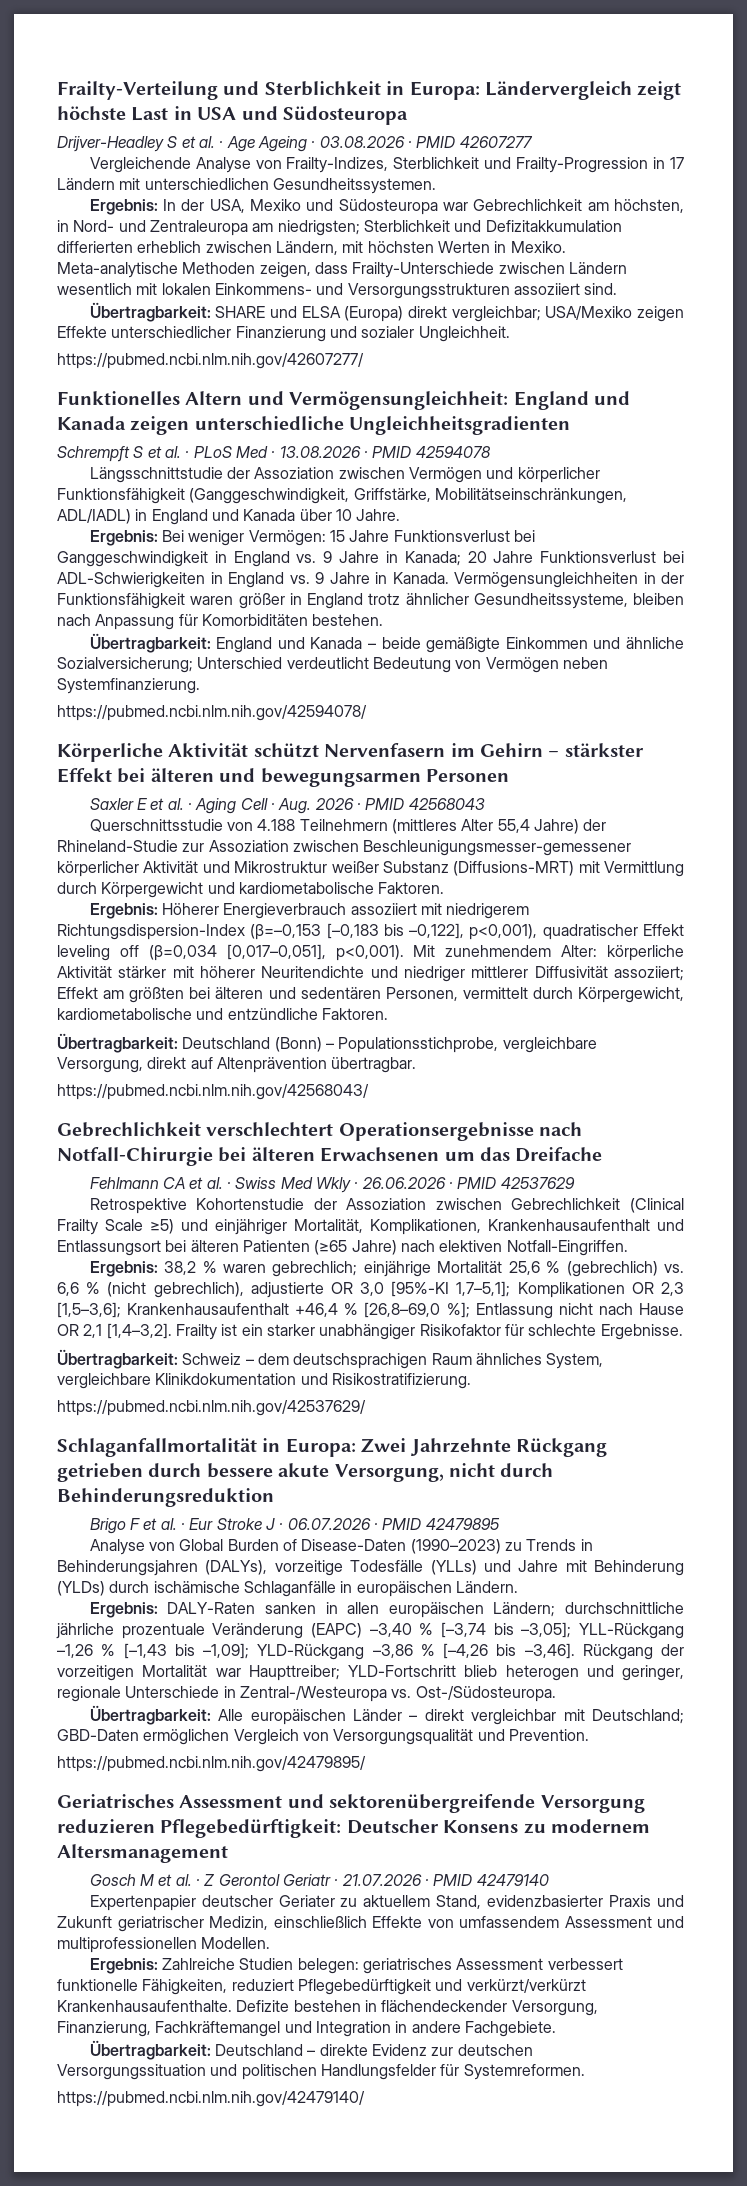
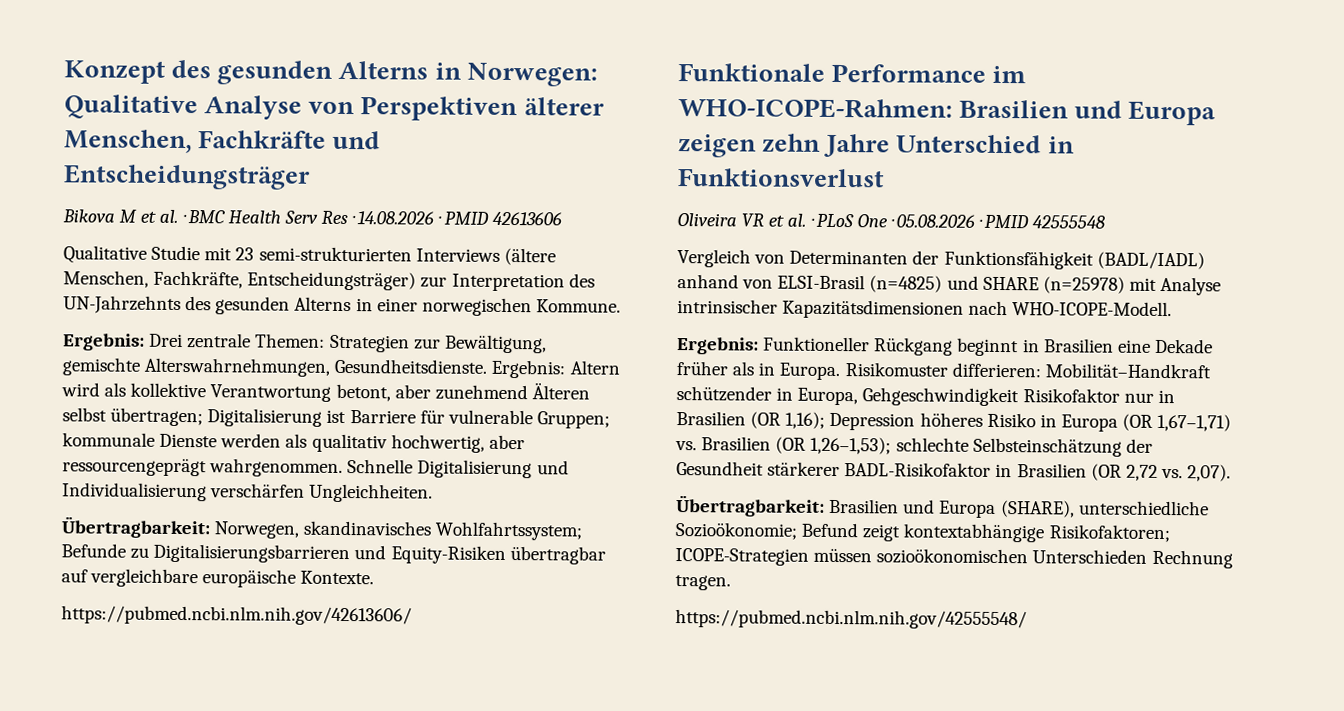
[57,81,682,100] [57,106,408,125] [57,136,533,152] [89,157,684,173] [57,178,436,194] [89,199,685,215] [57,220,622,236] [57,241,566,255] [57,262,627,278] [57,283,618,299] [89,302,684,322] [57,326,510,342] [57,353,364,369] [57,391,630,410] [57,416,571,435] [57,446,491,462] [89,467,600,483] [57,488,627,504] [57,509,401,525] [89,530,535,546] [57,551,684,567] [57,572,684,588] [57,593,684,609] [57,614,384,630] [89,633,684,653] [57,657,608,673] [57,678,200,694] [57,705,367,721] [57,743,644,762] [57,768,509,787] [89,798,485,814] [89,819,607,834] [57,840,632,856] [57,861,684,877] [57,882,445,898] [89,903,530,919] [57,923,684,940] [57,944,684,961] [57,966,684,982] [57,987,685,1003] [57,1008,388,1020] [57,1033,597,1053] [57,1057,417,1073] [57,1084,369,1100] [57,1122,583,1141] [57,1147,603,1166] [89,1177,575,1193] [89,1198,685,1214] [57,1219,684,1235] [57,1240,628,1256] [89,1261,685,1277] [57,1281,684,1298] [57,1302,684,1319] [57,1323,683,1340] [57,1349,604,1369] [57,1373,471,1389] [57,1400,366,1416] [57,1438,607,1457] [57,1463,554,1482] [57,1488,274,1507] [89,1518,500,1534] [89,1539,593,1555] [57,1560,684,1576] [57,1581,518,1597] [89,1602,684,1618] [56,1622,685,1639] [57,1643,684,1660] [57,1665,684,1681] [57,1686,556,1702] [89,1705,684,1725] [57,1729,589,1745] [57,1756,366,1772] [57,1794,645,1813] [57,1819,650,1838] [57,1844,228,1863] [89,1874,549,1886] [89,1895,684,1911] [57,1916,684,1932] [57,1937,271,1953] [89,1958,623,1974] [57,1979,586,1995] [57,2000,598,2016] [57,2021,556,2037] [89,2040,533,2060] [57,2064,585,2080] [57,2091,365,2107] Frailty-Verteilung und Sterblichkeit in Europa: Ländervergleich zeigt höchste Last in USA und Südosteuropa // Drijver-Headley S et al. · Age Ageing · 03.08.2026 · PMID 42607277 // Vergleichende Analyse von Frailty-Indizes, Sterblichkeit und Frailty-Progression in 17 Ländern mit unterschiedlichen Gesundheitssystemen. // Ergebnis: In der USA, Mexiko und Südosteuropa war Gebrechlichkeit am höchsten, in Nord- und Zentraleuropa am niedrigsten; Sterblichkeit und Defizitakkumulation differierten erheblich zwischen Ländern, mit höchsten Werten in Mexiko. Meta-analytische Methoden zeigen, dass Frailty-Unterschiede zwischen Ländern wesentlich mit lokalen Einkommens- und Versorgungsstrukturen assoziiert sind. // Übertragbarkeit: SHARE und ELSA (Europa) direkt vergleichbar; USA/Mexiko zeigen Effekte unterschiedlicher Finanzierung und sozialer Ungleichheit. // https://pubmed.ncbi.nlm.nih.gov/42607277/ // Funktionelles Altern und Vermögensungleichheit: England und Kanada zeigen unterschiedliche Ungleichheitsgradienten // Schrempft S et al. · PLoS Med · 13.08.2026 · PMID 42594078 // Längsschnittstudie der Assoziation zwischen Vermögen und körperlicher Funktionsfähigkeit (Ganggeschwindigkeit, Griffstärke, Mobilitätseinschränkungen, ADL/IADL) in England und Kanada über 10 Jahre. // Ergebnis: Bei weniger Vermögen: 15 Jahre Funktionsverlust bei Ganggeschwindigkeit in England vs. 9 Jahre in Kanada; 20 Jahre Funktionsverlust bei ADL-Schwierigkeiten in England vs. 9 Jahre in Kanada. Vermögensungleichheiten in der Funktionsfähigkeit waren größer in England trotz ähnlicher Gesundheitssysteme, bleiben nach Anpassung für Komorbiditäten bestehen. // Übertragbarkeit: England und Kanada – beide gemäßigte Einkommen und ähnliche Sozialversicherung; Unterschied verdeutlicht Bedeutung von Vermögen neben Systemfinanzierung. // https://pubmed.ncbi.nlm.nih.gov/42594078/ // Körperliche Aktivität schützt Nervenfasern im Gehirn – stärkster Effekt bei älteren und bewegungsarmen Personen // Saxler E et al. · Aging Cell · Aug. 2026 · PMID 42568043 // Querschnittsstudie von 4.188 Teilnehmern (mittleres Alter 55,4 Jahre) der Rhineland-Studie zur Assoziation zwischen Beschleunigungsmesser-gemessener körperlicher Aktivität und Mikrostruktur weißer Substanz (Diffusions-MRT) mit Vermittlung durch Körpergewicht und kardiometabolische Faktoren. // Ergebnis: Höherer Energieverbrauch assoziiert mit niedrigerem Richtungsdispersion-Index (β=–0,153 [–0,183 bis –0,122], p<0,001), quadratischer Effekt leveling off (β=0,034 [0,017–0,051], p<0,001). Mit zunehmendem Alter: körperliche Aktivität stärker mit höherer Neuritendichte und niedriger mittlerer Diffusivität assoziiert; Effekt am größten bei älteren und sedentären Personen, vermittelt durch Körpergewicht, kardiometabolische und entzündliche Faktoren. // Übertragbarkeit: Deutschland (Bonn) – Populationsstichprobe, vergleichbare Versorgung, direkt auf Altenprävention übertragbar. // https://pubmed.ncbi.nlm.nih.gov/42568043/ // Gebrechlichkeit verschlechtert Operationsergebnisse nach Notfall-Chirurgie bei älteren Erwachsenen um das Dreifache // Fehlmann CA et al. · Swiss Med Wkly · 26.06.2026 · PMID 42537629 // Retrospektive Kohortenstudie der Assoziation zwischen Gebrechlichkeit (Clinical Frailty Scale ≥5) und einjähriger Mortalität, Komplikationen, Krankenhausaufenthalt und Entlassungsort bei älteren Patienten (≥65 Jahre) nach elektiven Notfall-Eingriffen. // Ergebnis: 38,2 % waren gebrechlich; einjährige Mortalität 25,6 % (gebrechlich) vs. 6,6 % (nicht gebrechlich), adjustierte OR 3,0 [95%-KI 1,7–5,1]; Komplikationen OR 2,3 [1,5–3,6]; Krankenhausaufenthalt +46,4 % [26,8–69,0 %]; Entlassung nicht nach Hause OR 2,1 [1,4–3,2]. Frailty ist ein starker unabhängiger Risikofaktor für schlechte Ergebnisse. // Übertragbarkeit: Schweiz – dem deutschsprachigen Raum ähnliches System, vergleichbare Klinikdokumentation und Risikostratifizierung. // https://pubmed.ncbi.nlm.nih.gov/42537629/ // Schlaganfallmortalität in Europa: Zwei Jahrzehnte Rückgang getrieben durch bessere akute Versorgung, nicht durch Behinderungsreduktion // Brigo F et al. · Eur Stroke J · 06.07.2026 · PMID 42479895 // Analyse von Global Burden of Disease-Daten (1990–2023) zu Trends in Behinderungsjahren (DALYs), vorzeitige Todesfälle (YLLs) und Jahre mit Behinderung (YLDs) durch ischämische Schlaganfälle in europäischen Ländern. // Ergebnis: DALY-Raten sanken in allen europäischen Ländern; durchschnittliche jährliche prozentuale Veränderung (EAPC) –3,40 % [–3,74 bis –3,05]; YLL-Rückgang –1,26 % [–1,43 bis –1,09]; YLD-Rückgang –3,86 % [–4,26 bis –3,46]. Rückgang der vorzeitigen Mortalität war Haupttreiber; YLD-Fortschritt blieb heterogen und geringer, regionale Unterschiede in Zentral-/Westeuropa vs. Ost-/Südosteuropa. // Übertragbarkeit: Alle europäischen Länder – direkt vergleichbar mit Deutschland; GBD-Daten ermöglichen Vergleich von Versorgungsqualität und Prevention. // https://pubmed.ncbi.nlm.nih.gov/42479895/ // Geriatrisches Assessment und sektorenübergreifende Versorgung reduzieren Pflegebedürftigkeit: Deutscher Konsens zu modernem Altersmanagement // Gosch M et al. · Z Gerontol Geriatr · 21.07.2026 · PMID 42479140 // Expertenpapier deutscher Geriater zu aktuellem Stand, evidenzbasierter Praxis und Zukunft geriatrischer Medizin, einschließlich Effekte von umfassendem Assessment und multiprofessionellen Modellen. // Ergebnis: Zahlreiche Studien belegen: geriatrisches Assessment verbessert funktionelle Fähigkeiten, reduziert Pflegebedürftigkeit und verkürzt/verkürzt Krankenhausaufenthalte. Defizite bestehen in flächendeckender Versorgung, Finanzierung, Fachkräftemangel und Integration in andere Fachgebiete. // Übertragbarkeit: Deutschland – direkte Evidenz zur deutschen Versorgungssituation und politischen Handlungsfelder für Systemreformen. // https://pubmed.ncbi.nlm.nih.gov/42479140/ -> [64,59,598,87] [64,94,605,122] [64,129,381,154] [64,164,311,190] [62,209,562,226] [63,245,556,266] [63,270,595,292] [63,295,621,317] [63,333,547,354] [62,357,620,379] [61,382,590,402] [62,407,610,429] [62,432,525,453] [62,458,569,479] [62,482,434,503] [61,516,583,541] [61,543,606,565] [61,568,375,588] [61,605,412,626] [678,63,1027,84] [678,98,1217,126] [678,133,1075,158] [678,168,885,188] [677,213,1106,229] [677,249,1205,270] [677,274,1222,296] [677,299,1173,319] [677,336,1213,357] [676,361,1211,381] [676,386,1175,407] [676,411,1232,432] [675,436,1153,457] [676,461,1232,482] [676,495,1209,518] [675,522,1170,543] [675,548,1233,569] [675,575,731,591] [675,609,1027,630] Konzept des gesunden Alterns in Norwegen: Qualitative Analyse von Perspektiven älterer Menschen, Fachkräfte und Entscheidungsträger // Bikova M et al. · BMC Health Serv Res · 14.08.2026 · PMID 42613606 // Qualitative Studie mit 23 semi-strukturierten Interviews (ältere Menschen, Fachkräfte, Entscheidungsträger) zur Interpretation des UN-Jahrzehnts des gesunden Alterns in einer norwegischen Kommune. // Ergebnis: Drei zentrale Themen: Strategien zur Bewältigung, gemischte Alterswahrnehmungen, Gesundheitsdienste. Ergebnis: Altern wird als kollektive Verantwortung betont, aber zunehmend Älteren selbst übertragen; Digitalisierung ist Barriere für vulnerable Gruppen; kommunale Dienste werden als qualitativ hochwertig, aber ressourcengeprägt wahrgenommen. Schnelle Digitalisierung und Individualisierung verschärfen Ungleichheiten. // Übertragbarkeit: Norwegen, skandinavisches Wohlfahrtssystem; Befunde zu Digitalisierungsbarrieren und Equity-Risiken übertragbar auf vergleichbare europäische Kontexte. // https://pubmed.ncbi.nlm.nih.gov/42613606/ // Funktionale Performance im WHO-ICOPE-Rahmen: Brasilien und Europa zeigen zehn Jahre Unterschied in Funktionsverlust // Oliveira VR et al. · PLoS One · 05.08.2026 · PMID 42555548 // Vergleich von Determinanten der Funktionsfähigkeit (BADL/IADL) anhand von ELSI-Brasil (n=4825) und SHARE (n=25978) mit Analyse intrinsischer Kapazitätsdimensionen nach WHO-ICOPE-Modell. // Ergebnis: Funktioneller Rückgang beginnt in Brasilien eine Dekade früher als in Europa. Risikomuster differieren: Mobilität–Handkraft schützender in Europa, Gehgeschwindigkeit Risikofaktor nur in Brasilien (OR 1,16); Depression höheres Risiko in Europa (OR 1,67–1,71) vs. Brasilien (OR 1,26–1,53); schlechte Selbsteinschätzung der Gesundheit stärkerer BADL-Risikofaktor in Brasilien (OR 2,72 vs. 2,07). // Übertragbarkeit: Brasilien und Europa (SHARE), unterschiedliche Sozioökonomie; Befund zeigt kontextabhängige Risikofaktoren; ICOPE-Strategien müssen sozioökonomischen Unterschieden Rechnung tragen. // https://pubmed.ncbi.nlm.nih.gov/42555548/

